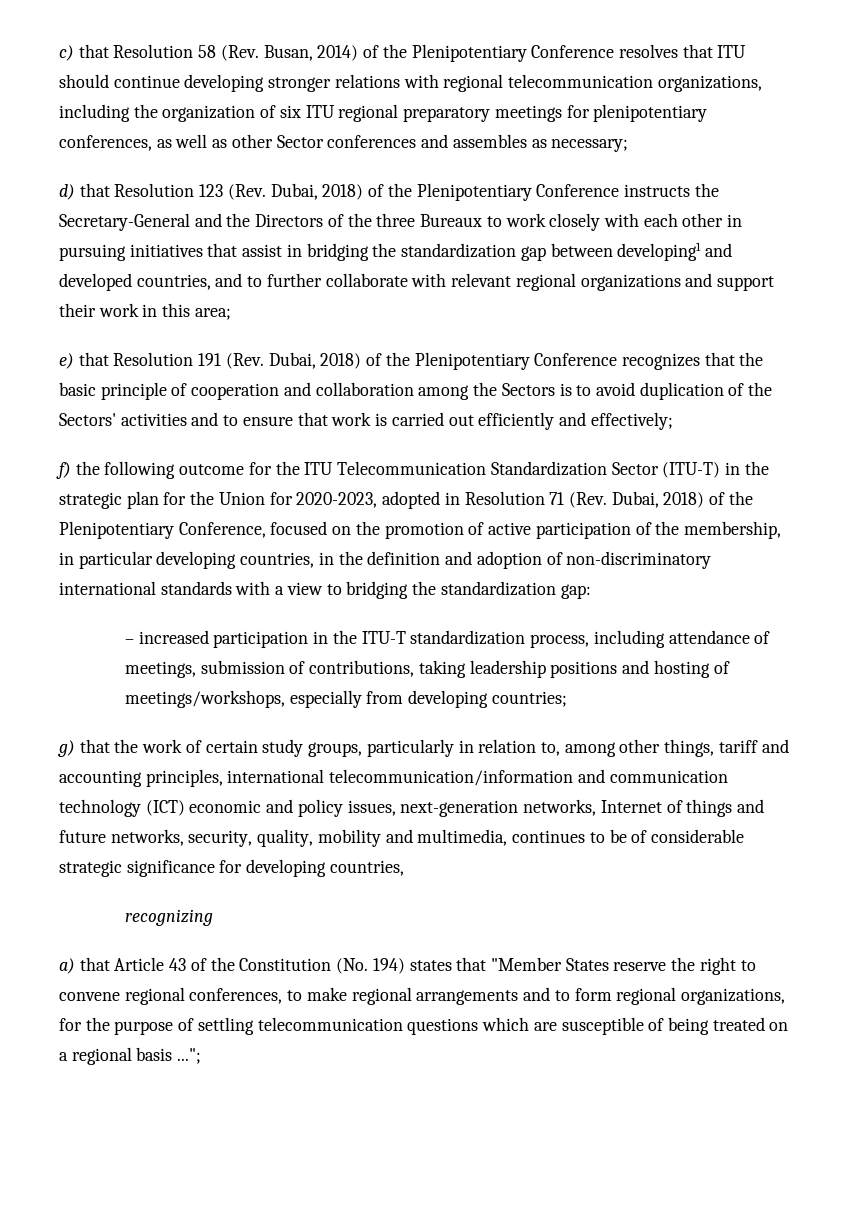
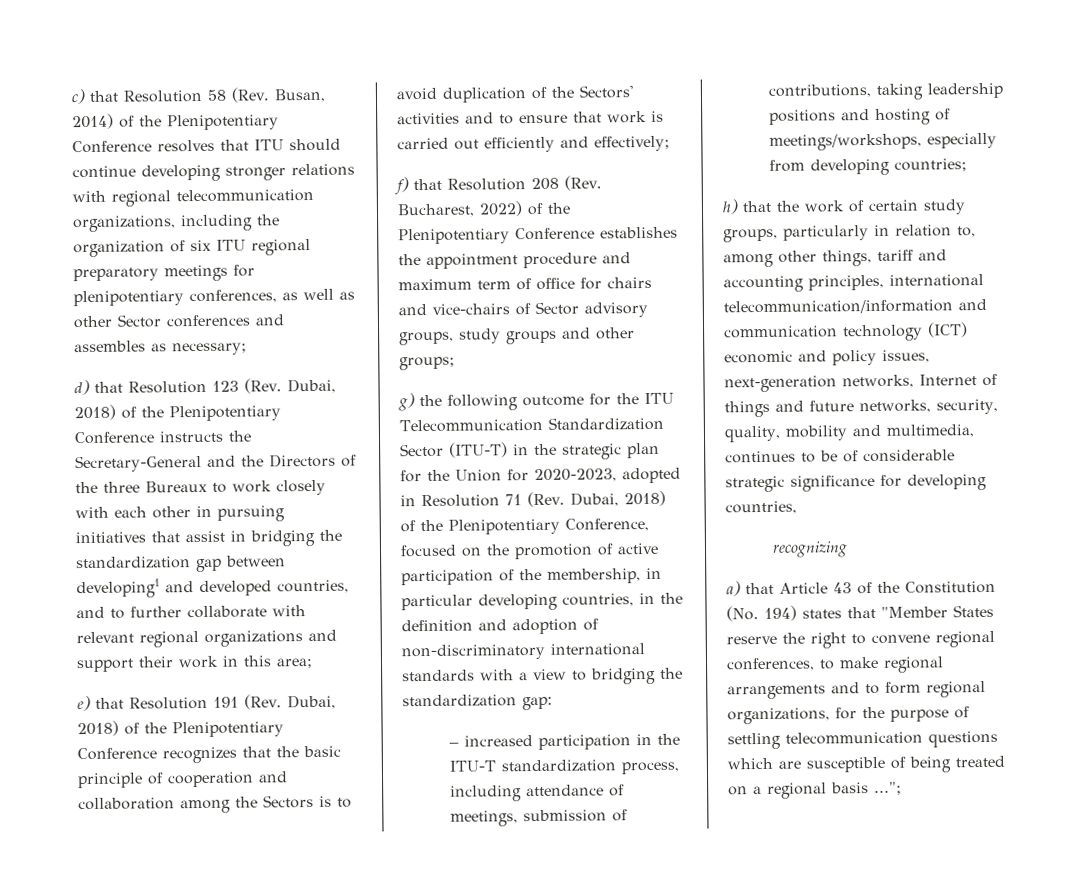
(71, 470) none -> [413,175,603,191] [397,201,571,218] [398,226,678,245] [398,252,631,269] [398,276,652,291] [398,301,648,318] [399,327,635,346] [399,356,455,371] [398,393,415,412] that Resolution 208 (Rev. Bucharest, 2022) of the Plenipotentiary Conference establishes the appointment procedure and maximum term of office for chairs and vice-chairs of Sector advisory groups, study groups and other groups; // g)
[58,740,75,757] g) -> [722,199,739,215] h)

